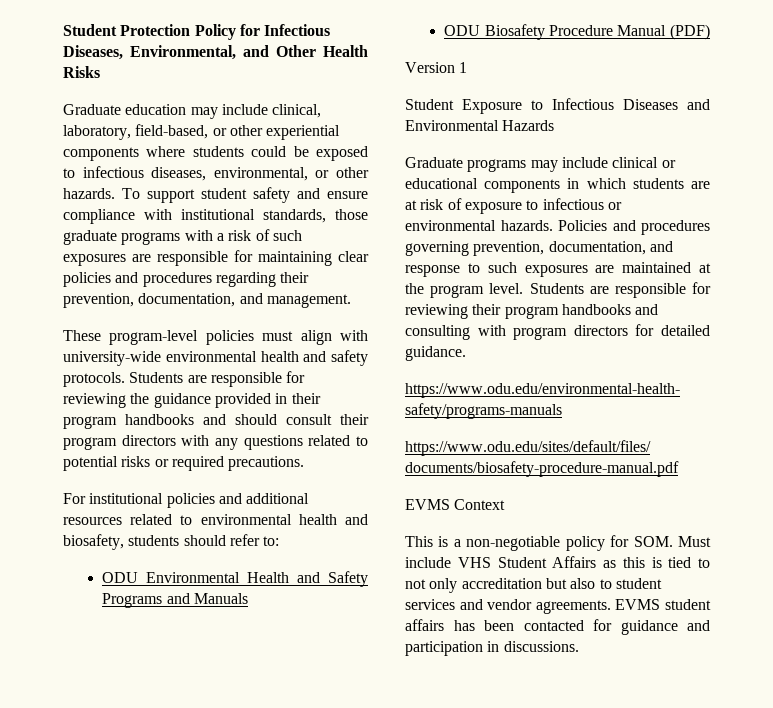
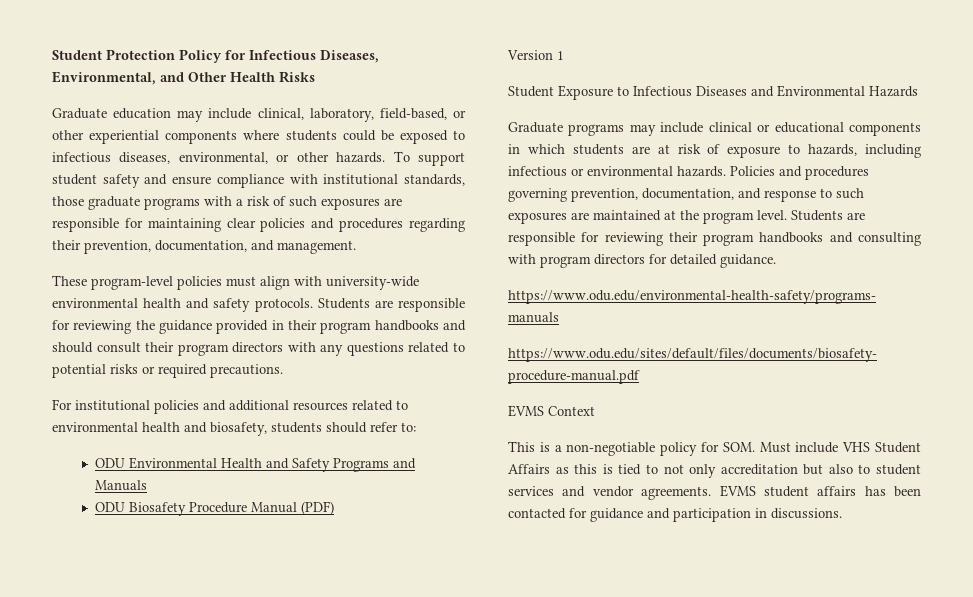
(539, 205) none -> [808,144,921,158] hazards, including

